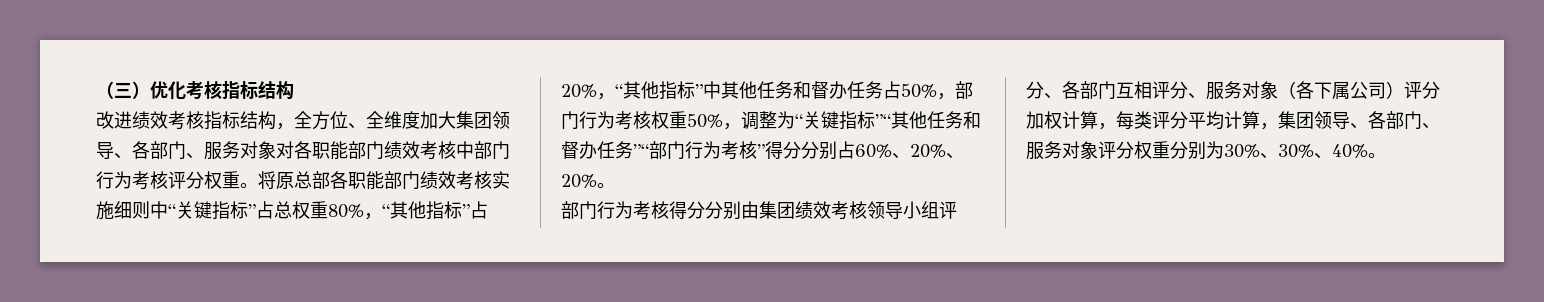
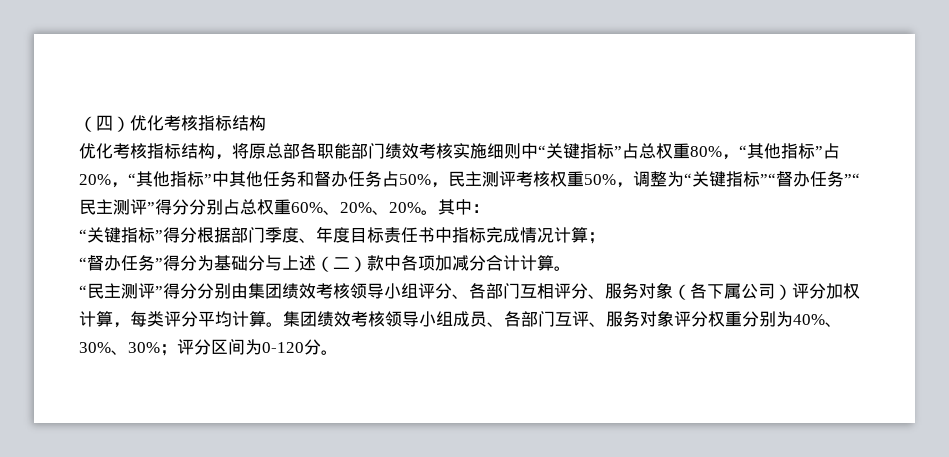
[96,81,132,99] （三 -> [79,115,113,132] （四
[96,111,168,129] 改进绩效 -> [79,143,113,159] 优化
[294,111,510,130] [96,141,510,160] [96,171,258,190] 全方位、全维度加大集团领导、各部门、服务对象对各职能部门绩效考核中部门行为考核评分权重。 -> (232, 157) none
[955,81,973,99] [561,111,615,129] 部门行为 -> [448,171,516,187] 民主测评
[891,111,981,129] 其他任务和 -> (776, 179) none
[649,141,757,160] 部门行为考核 -> [79,199,147,215] 民主测评
(855, 150) none -> [240,199,291,215] 总权重
[561,201,669,220] // 部门行为考核 -> [438,199,489,215] [79,226,605,244] [79,255,571,272] [79,283,163,299] 其中： // “关键指标”得分根据部门季度、年度目标责任书中指标完成情况计算； // “督办任务”得分为基础分与上述（二）款中各项加减分合计计算。 // “民主测评”
[1260,111,1422,130] ，集团领导、各部门 -> [266,311,589,327] 。集团绩效考核领导小组成员、各部门互评
(1224, 150) none -> [793,314,842,327] 40%、
[1314,144,1368,159] 、40% -> [160,339,321,356] ；评分区间为0-120分

